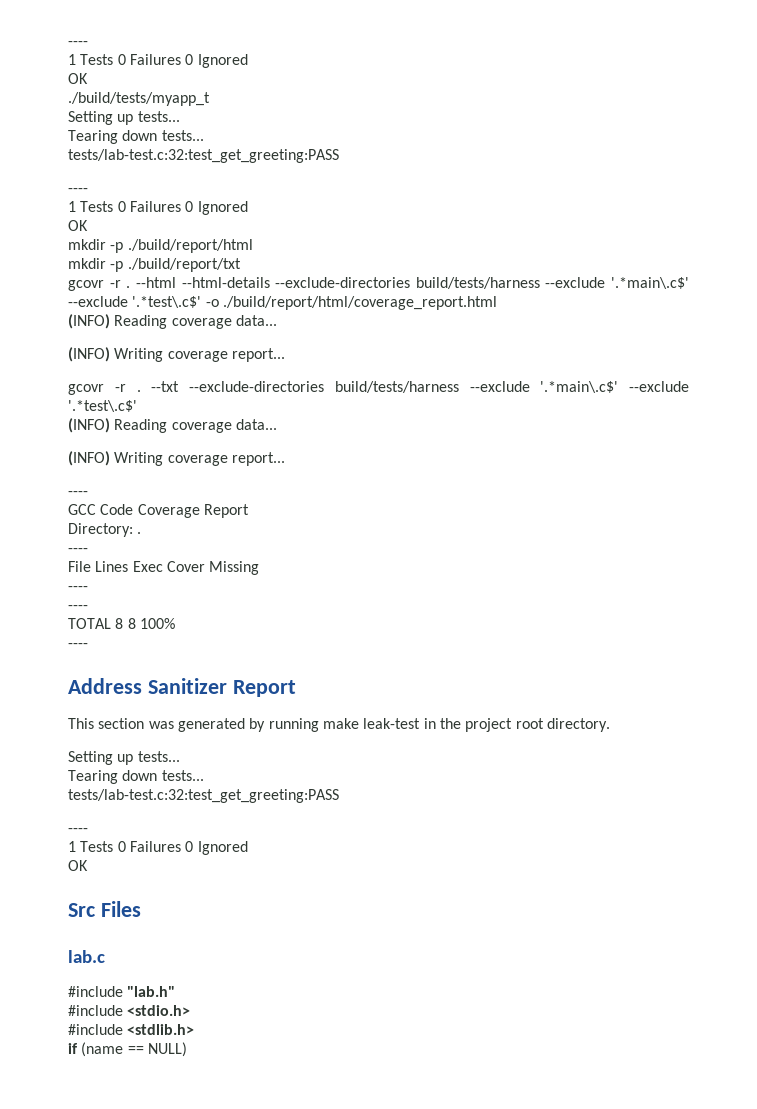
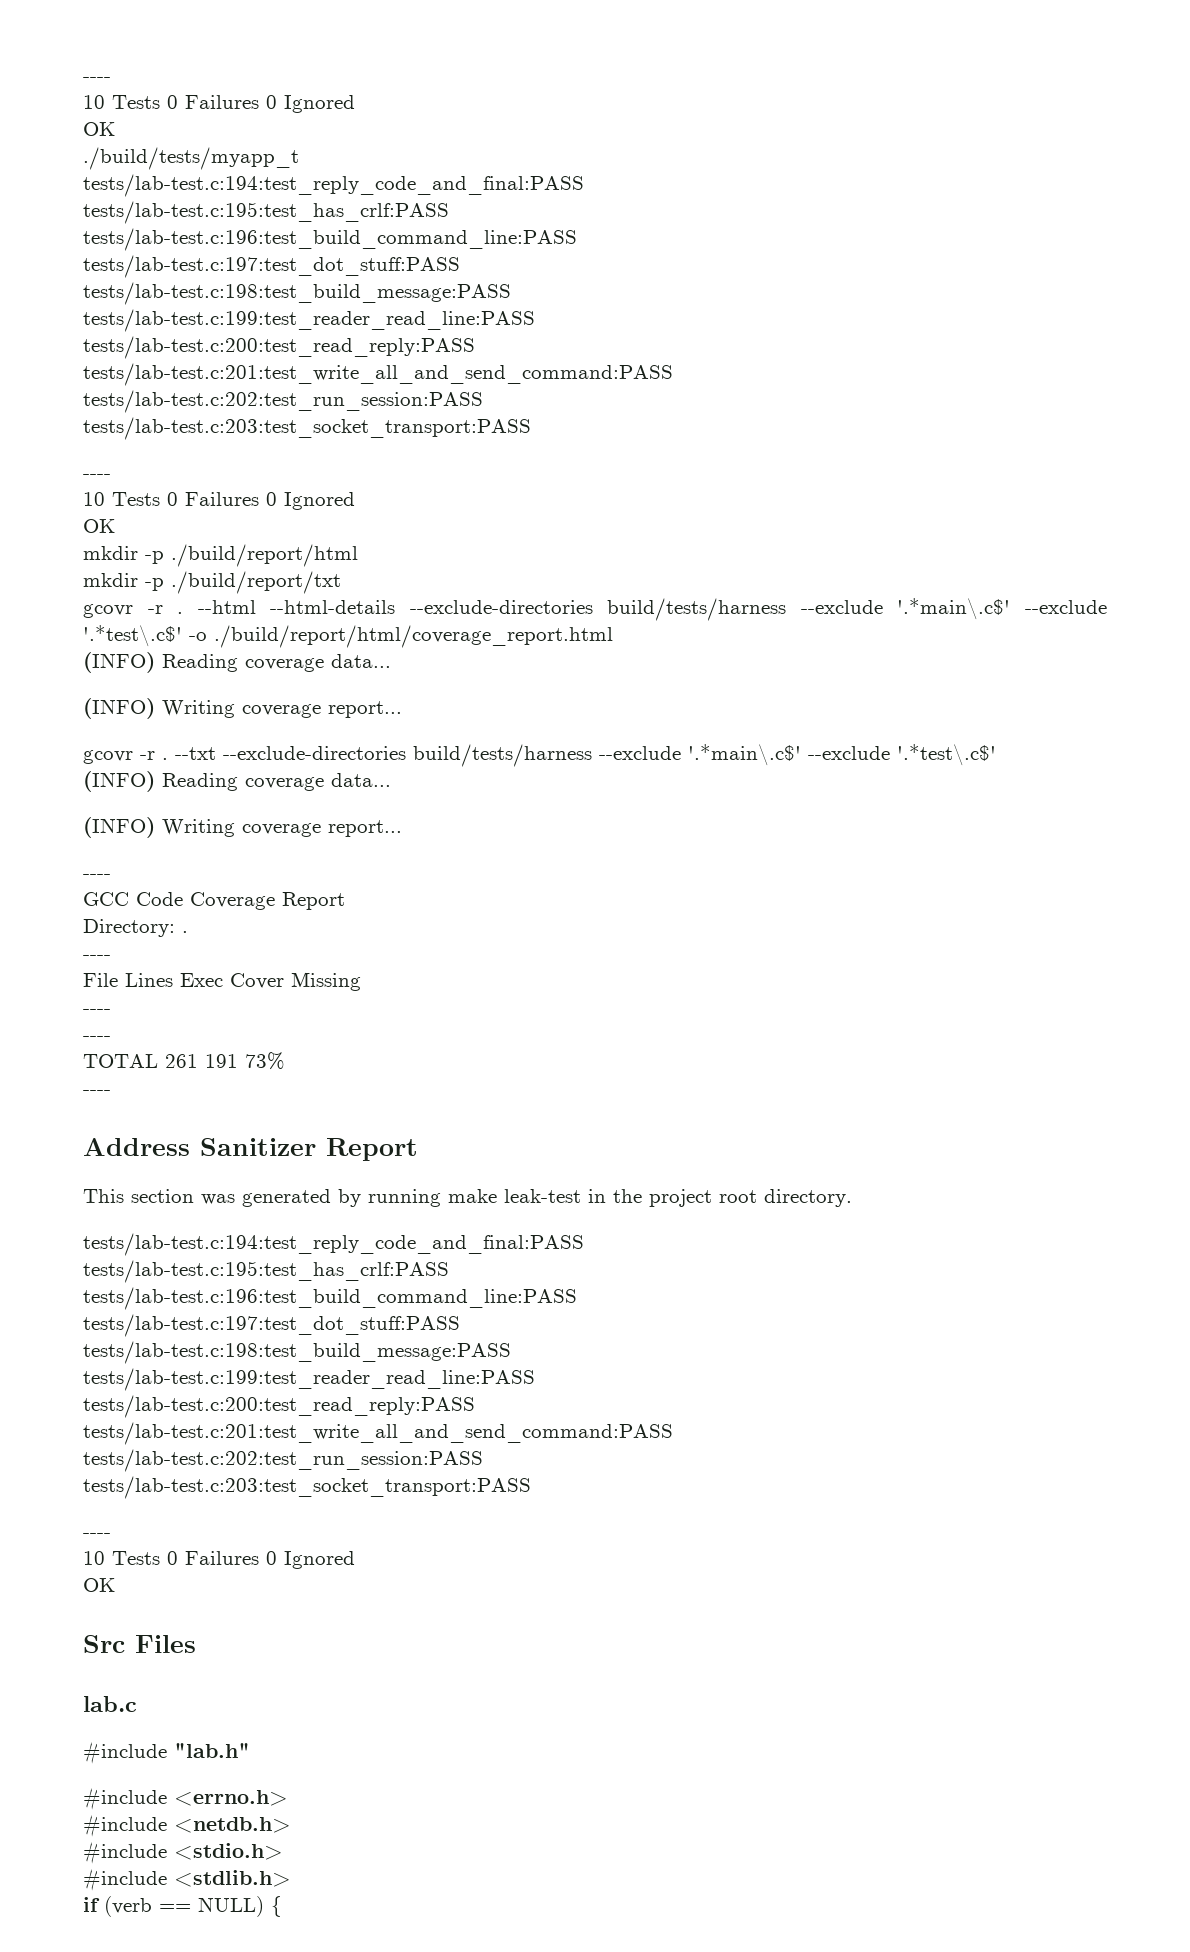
[68,41,88,46] [68,54,76,65] ---- // 1 -> [83,77,111,82] [83,95,105,109] ---- // 10
[68,111,180,125] [68,130,204,144] [68,149,339,163] [68,188,88,193] [68,201,76,212] Setting up tests... // Tearing down tests... // tests/lab-test.c:32:test_get_greeting:PASS // ---- // 1 -> [83,174,584,197] [83,201,449,224] [83,228,577,251] [83,255,460,278] [83,282,511,305] [83,309,535,332] [83,336,475,359] [83,363,673,386] [83,390,483,413] [83,417,531,440] [83,474,111,479] [83,492,105,506] tests/lab-test.c:194:test_reply_code_and_final:PASS // tests/lab-test.c:195:test_has_crlf:PASS // tests/lab-test.c:196:test_build_command_line:PASS // tests/lab-test.c:197:test_dot_stuff:PASS // tests/lab-test.c:198:test_build_message:PASS // tests/lab-test.c:199:test_reader_read_line:PASS // tests/lab-test.c:200:test_read_reply:PASS // tests/lab-test.c:201:test_write_all_and_send_command:PASS // tests/lab-test.c:202:test_run_session:PASS // tests/lab-test.c:203:test_socket_transport:PASS // ---- // 10
[115,618,175,629] 8 8 100% -> [165,1052,285,1070] 261 191 73%
[68,751,180,765] [68,770,204,784] [68,789,339,803] [68,828,88,833] [68,841,76,852] Setting up tests... // Tearing down tests... // tests/lab-test.c:32:test_get_greeting:PASS // ---- // 1 -> [83,1233,584,1256] [83,1260,449,1283] [83,1287,577,1310] [83,1314,460,1337] [83,1341,511,1364] [83,1368,535,1391] [83,1395,475,1418] [83,1422,673,1445] [83,1449,483,1472] [83,1476,531,1499] [83,1533,111,1538] [83,1551,105,1565] tests/lab-test.c:194:test_reply_code_and_final:PASS // tests/lab-test.c:195:test_has_crlf:PASS // tests/lab-test.c:196:test_build_command_line:PASS // tests/lab-test.c:197:test_dot_stuff:PASS // tests/lab-test.c:198:test_build_message:PASS // tests/lab-test.c:199:test_reader_read_line:PASS // tests/lab-test.c:200:test_read_reply:PASS // tests/lab-test.c:201:test_write_all_and_send_command:PASS // tests/lab-test.c:202:test_run_session:PASS // tests/lab-test.c:203:test_socket_transport:PASS // ---- // 10
(176, 991) none -> [83,1787,288,1810] [83,1814,291,1837] // #include <errno.h> // #include <netdb.h>
[81,1042,124,1057] (name -> [104,1896,152,1917] (verb
(187, 1049) none -> [271,1896,282,1917] {

